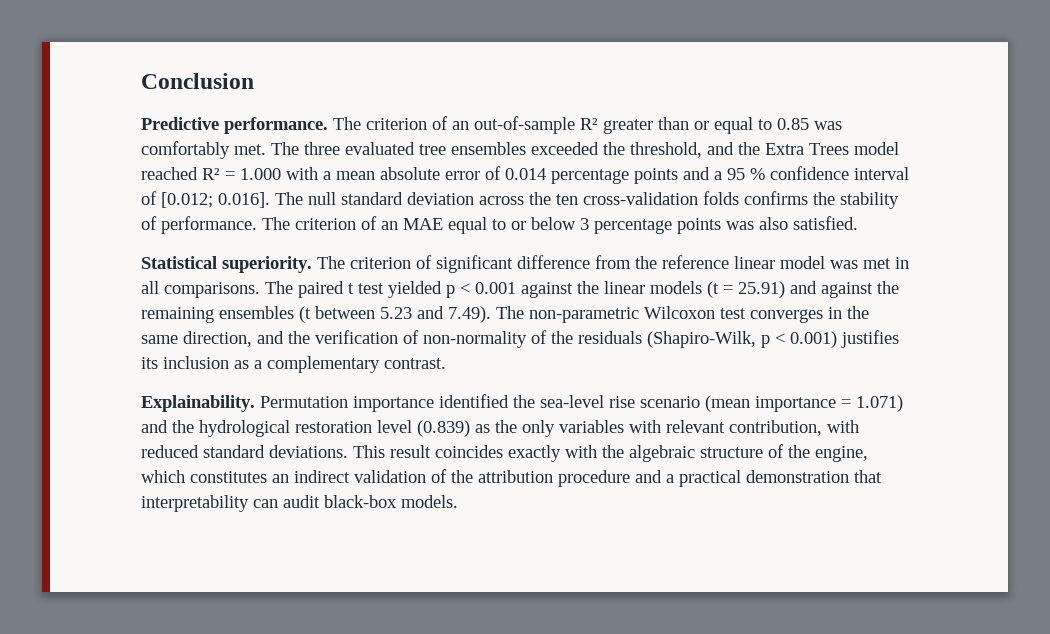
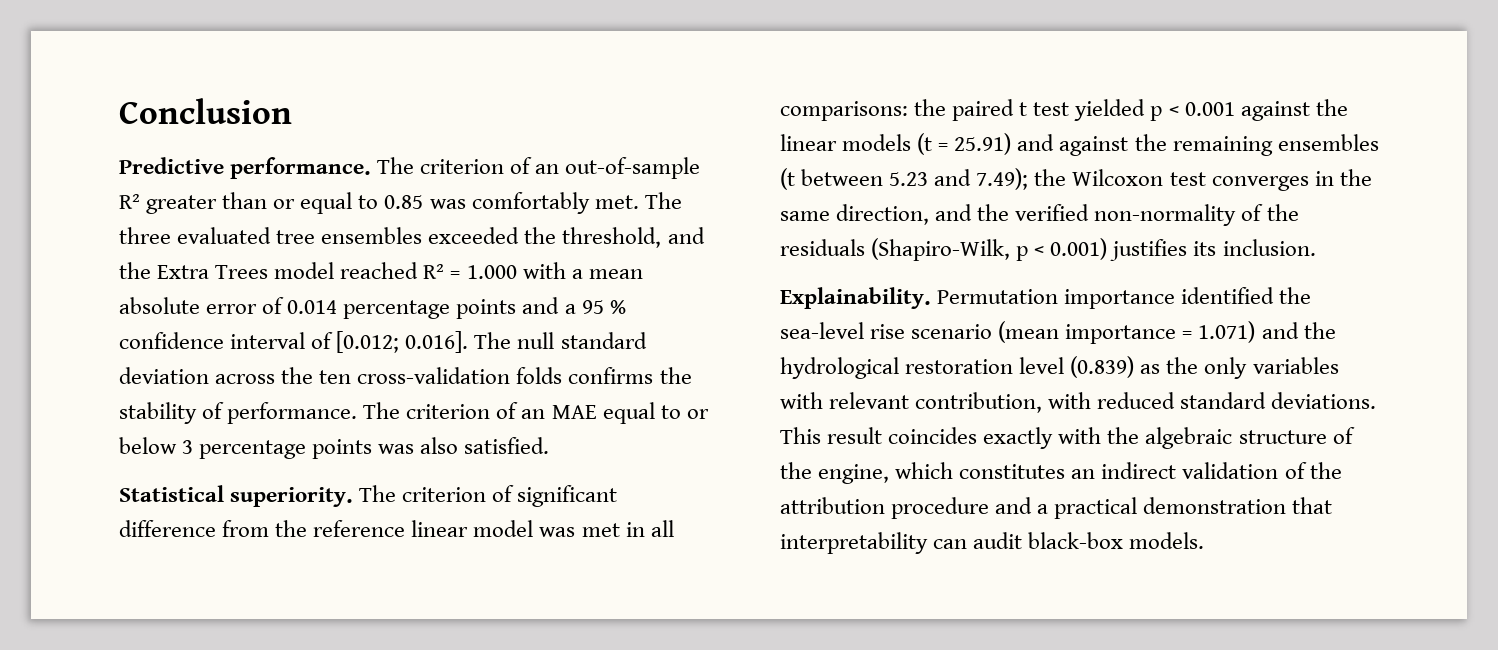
[164,281,293,298] comparisons. The -> [780,99,947,121] comparisons: the
[448,306,639,323] 7.49). The non-parametric -> [976,168,1067,190] 7.49); the
[315,330,419,344] verification of -> [1015,204,1090,221] verified
[163,356,446,373] inclusion as a complementary contrast. -> [1222,239,1316,256] inclusion.

